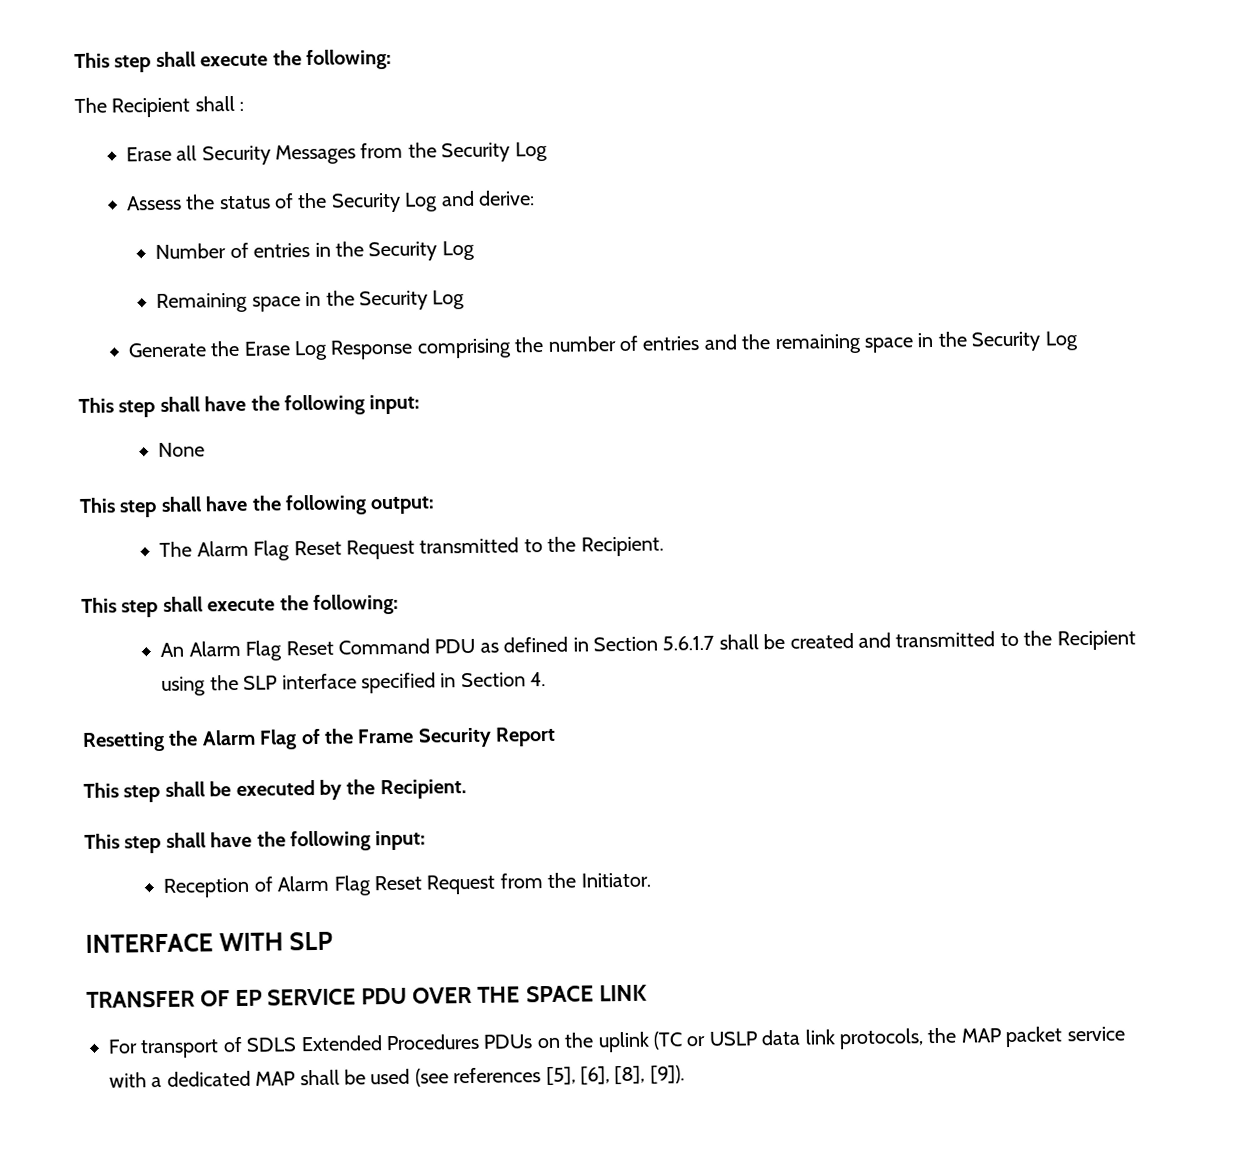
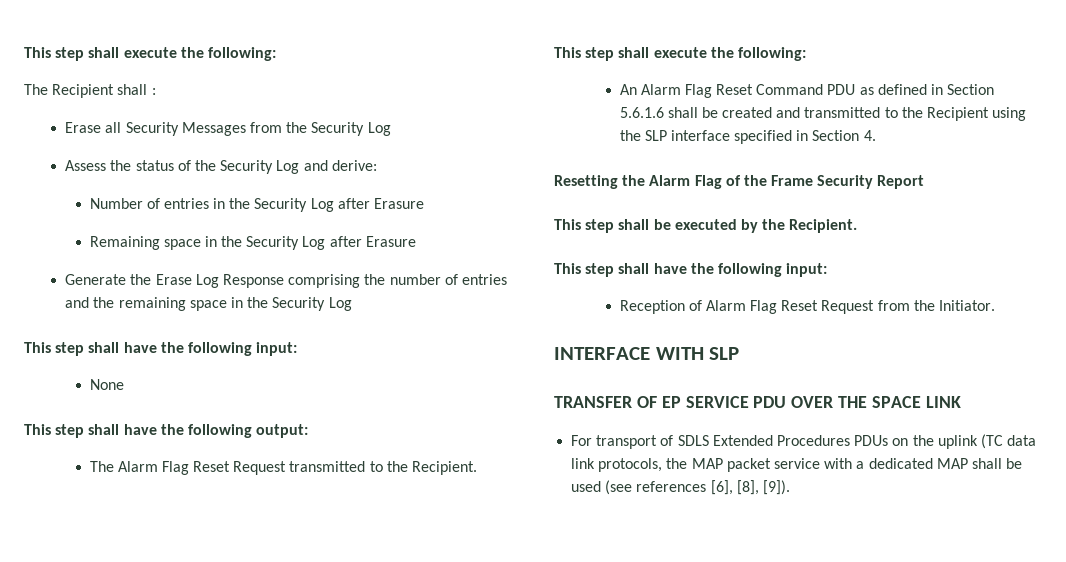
(475, 250) none -> [337,198,425,209] after Erasure
(466, 300) none -> [329,236,416,247] after Erasure
[662,635,715,651] 5.6.1.7 -> [619,107,664,118] 5.6.1.6
[686,1031,757,1047] or USLP -> (1003, 441) none
[545,1066,576,1086] [5], -> (707, 486) none

